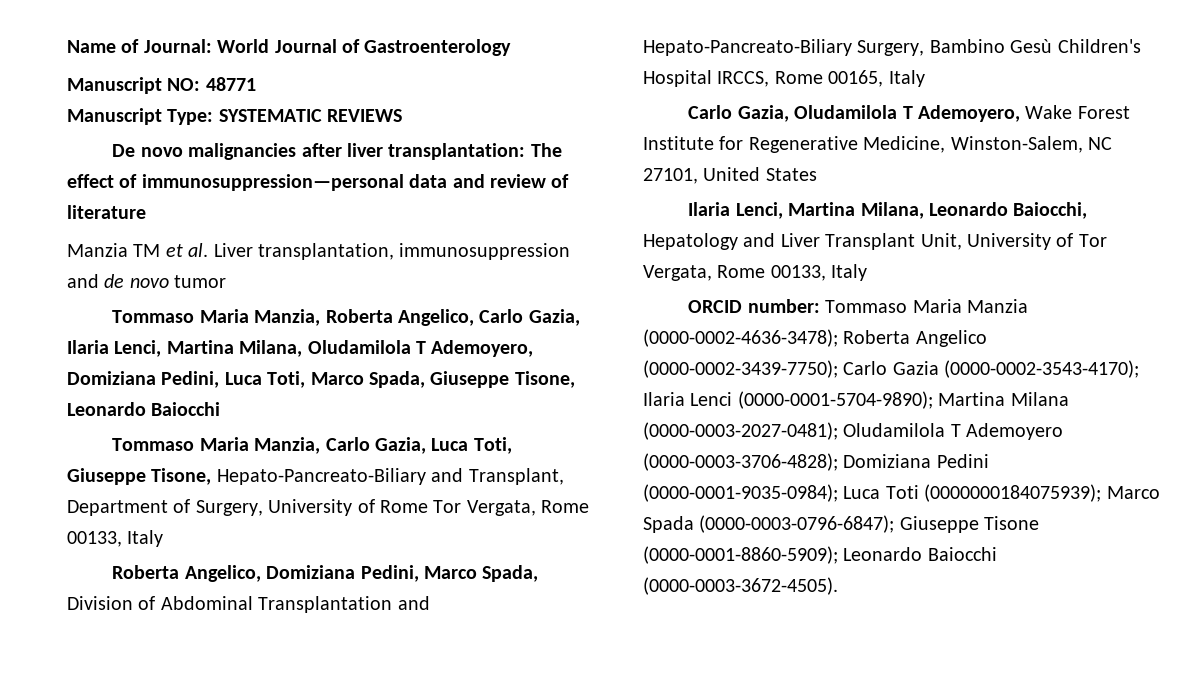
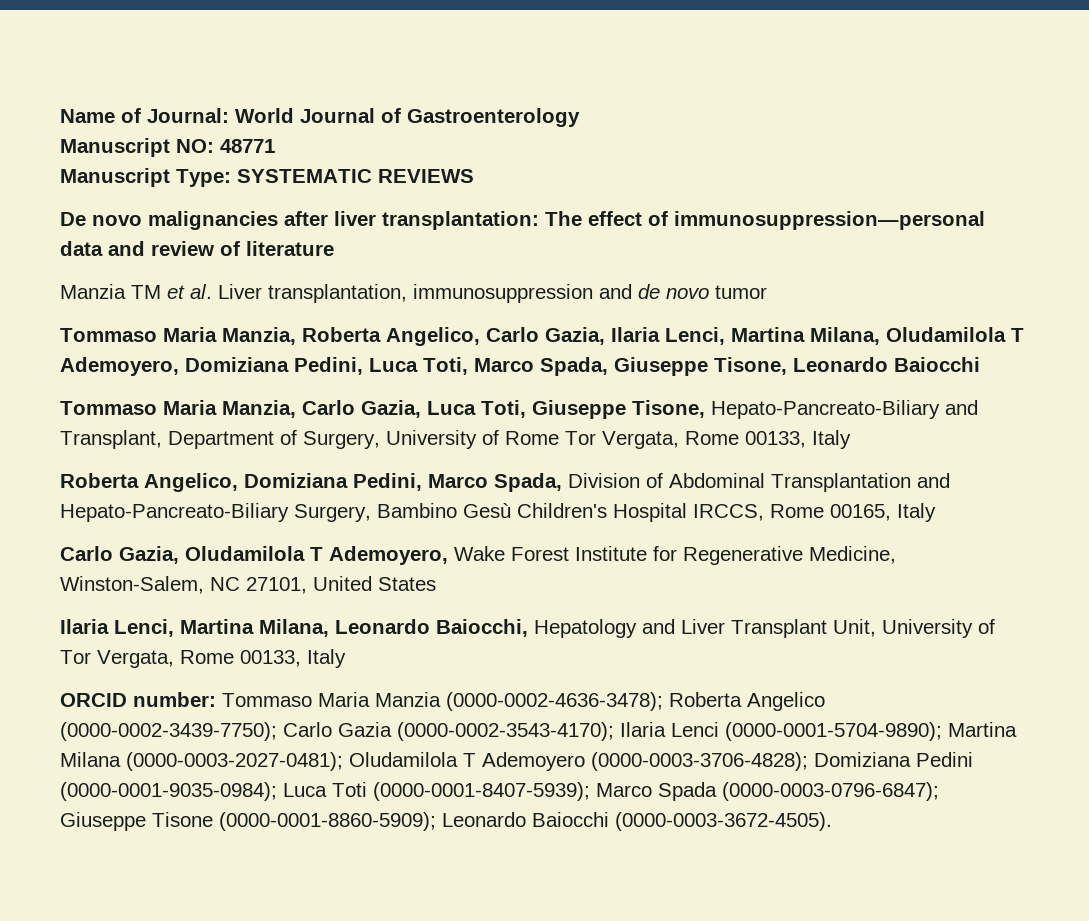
[924,484,1102,502] (0000000184075939); -> [373,782,590,801] (0000-0001-8407-5939);

